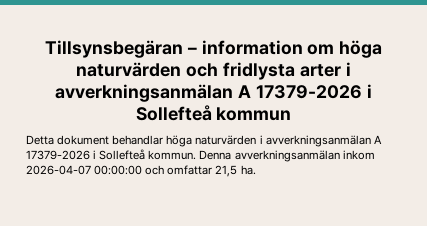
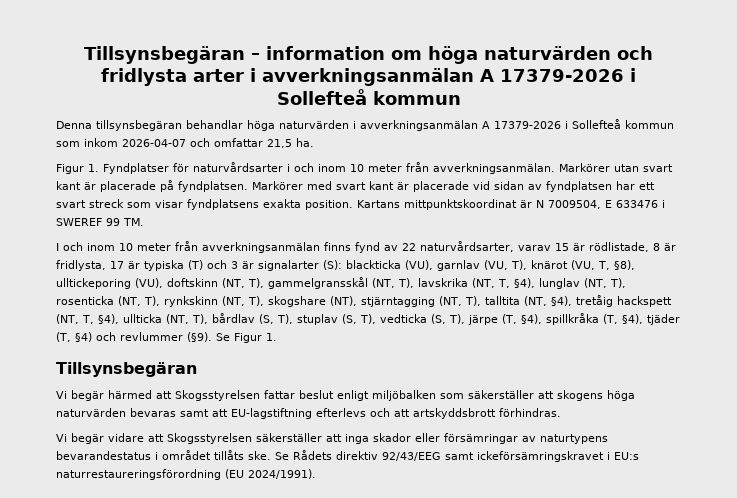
[26,135,110,145] Detta dokument -> [56,120,182,131] Denna tillsynsbegäran
[148,150,340,162] kommun. Denna avverkningsanmälan -> [625,120,674,129] [56,141,80,147] kommun som
[94,165,143,175] 00:00:00 -> (186, 143) none
(256, 170) none -> [56,162,673,174] [56,180,655,192] [56,199,665,210] [56,218,144,226] [56,241,676,253] [56,260,635,271] [56,277,626,289] [56,295,672,307] [56,313,680,325] [56,332,277,343] [56,362,197,377] [56,390,635,401] [56,408,561,419] [56,433,608,444] [56,450,639,462] [56,469,316,480] // Figur 1. Fyndplatser för naturvårdsarter i och inom 10 meter från avverkningsanmälan. Markörer utan svart kant är placerade på fyndplatsen. Markörer med svart kant är placerade vid sidan av fyndplatsen har ett svart streck som visar fyndplatsens exakta position. Kartans mittpunktskoordinat är N 7009504, E 633476 i SWEREF 99 TM. // I och inom 10 meter från avverkningsanmälan finns fynd av 22 naturvårdsarter, varav 15 är rödlistade, 8 är fridlysta, 17 är typiska (T) och 3 är signalarter (S): blackticka (VU), garnlav (VU, T), knärot (VU, T, §8), ulltickeporing (VU), doftskinn (NT, T), gammelgransskål (NT, T), lavskrika (NT, T, §4), lunglav (NT, T), rosenticka (NT, T), rynkskinn (NT, T), skogshare (NT), stjärntagging (NT, T), talltita (NT, §4), tretåig hackspett (NT, T, §4), ullticka (NT, T), bårdlav (S, T), stuplav (S, T), vedticka (S, T), järpe (T, §4), spillkråka (T, §4), tjäder (T, §4) och revlummer (§9). Se Figur 1. // Tillsynsbegäran // Vi begär härmed att Skogsstyrelsen fattar beslut enligt miljöbalken som säkerställer att skogens höga naturvärden bevaras samt att EU-lagstiftning efterlevs och att artskyddsbrott förhindras. // Vi begär vidare att Skogsstyrelsen säkerställer att inga skador eller försämringar av naturtypens bevarandestatus i området tillåts ske. Se Rådets direktiv 92/43/EEG samt ickeförsämringskravet i EU:s naturrestaureringsförordning (EU 2024/1991).

